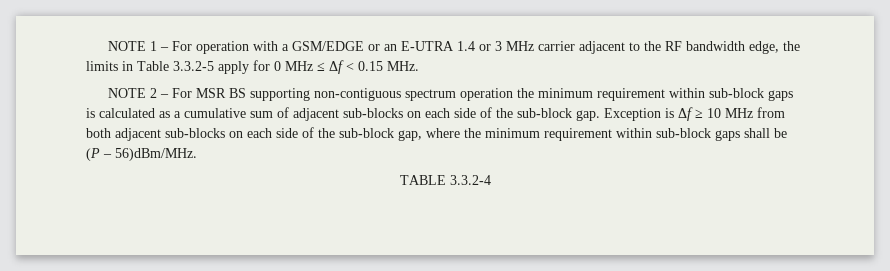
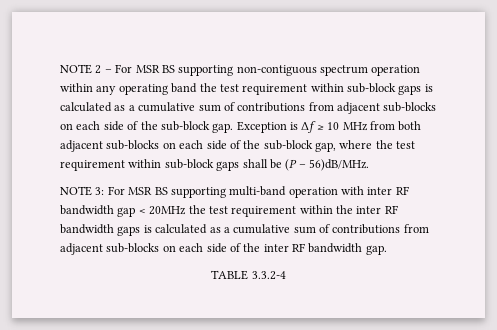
[108,41,801,54] [86,60,419,74] [108,88,147,98] NOTE 1 – For operation with a GSM/EDGE or an E-UTRA 1.4 or 3 MHz carrier adjacent to the RF bandwidth edge, the limits in Table 3.3.2-5 apply for 0 MHz ≤ Δf < 0.15 MHz. // NOTE -> [60,64,92,74] NOTE
[517,88,594,98] the minimum -> [60,83,239,95] within any operating band the test
(289, 112) none -> [237,102,334,112] contributions from
[485,128,540,138] minimum -> [396,141,416,149] test
[115,148,197,161] 56)dBm/MHz. -> [309,159,369,171] [60,186,409,198] [60,205,398,217] [60,224,429,236] [60,243,387,255] 56)dB/MHz. // NOTE 3: For MSR BS supporting multi-band operation with inter RF bandwidth gap < 20MHz the test requirement within the inter RF bandwidth gaps is calculated as a cumulative sum of contributions from adjacent sub-blocks on each side of the inter RF bandwidth gap.

